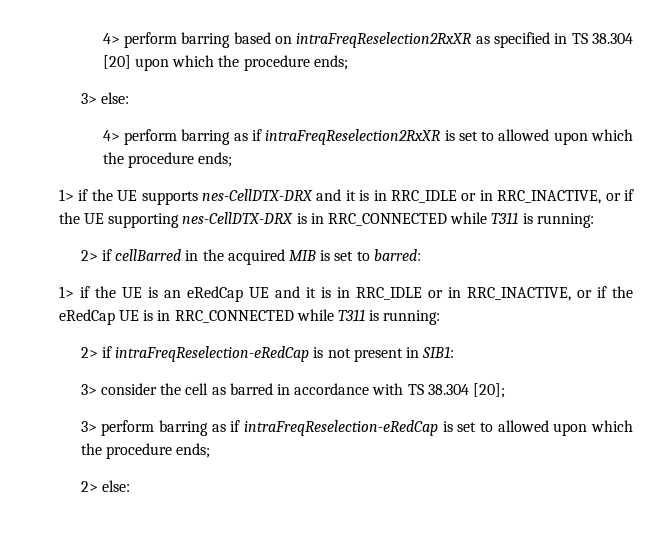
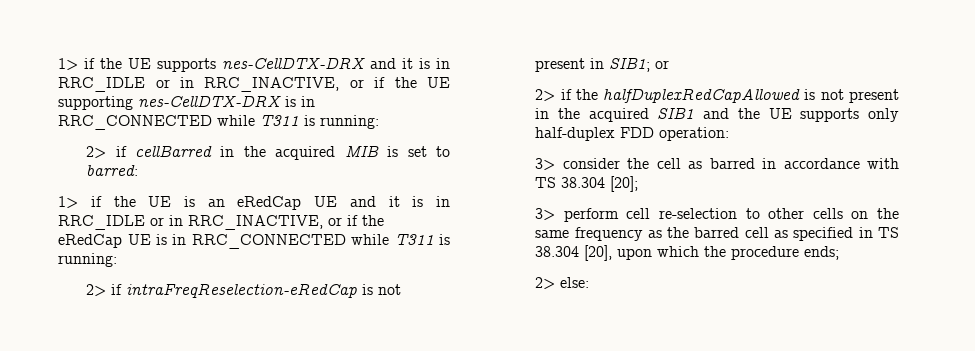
[102,32,633,48] [102,55,348,71] [80,92,130,104] [102,129,634,145] [102,152,233,168] 4> perform barring based on intraFreqReselection2RxXR as specified in TS 38.304 [20] upon which the procedure ends; // 3> else: // 4> perform barring as if intraFreqReselection2RxXR is set to allowed upon which the procedure ends; // -> (58, 64) none
[422,346,455,358] SIB1: -> [609,57,670,72] [535,88,899,103] [535,107,899,122] [535,127,730,141] SIB1; or // 2> if the halfDuplexRedCapAllowed is not present in the acquired SIB1 and the UE supports only half-duplex FDD operation:
[159,420,549,436] barring as if intraFreqReselection-eRedCap is set to allowed -> [626,208,899,219] [535,227,899,241] [535,245,613,261] cell re-selection to other cells on the same frequency as the barred cell as specified in TS 38.304 [20],

